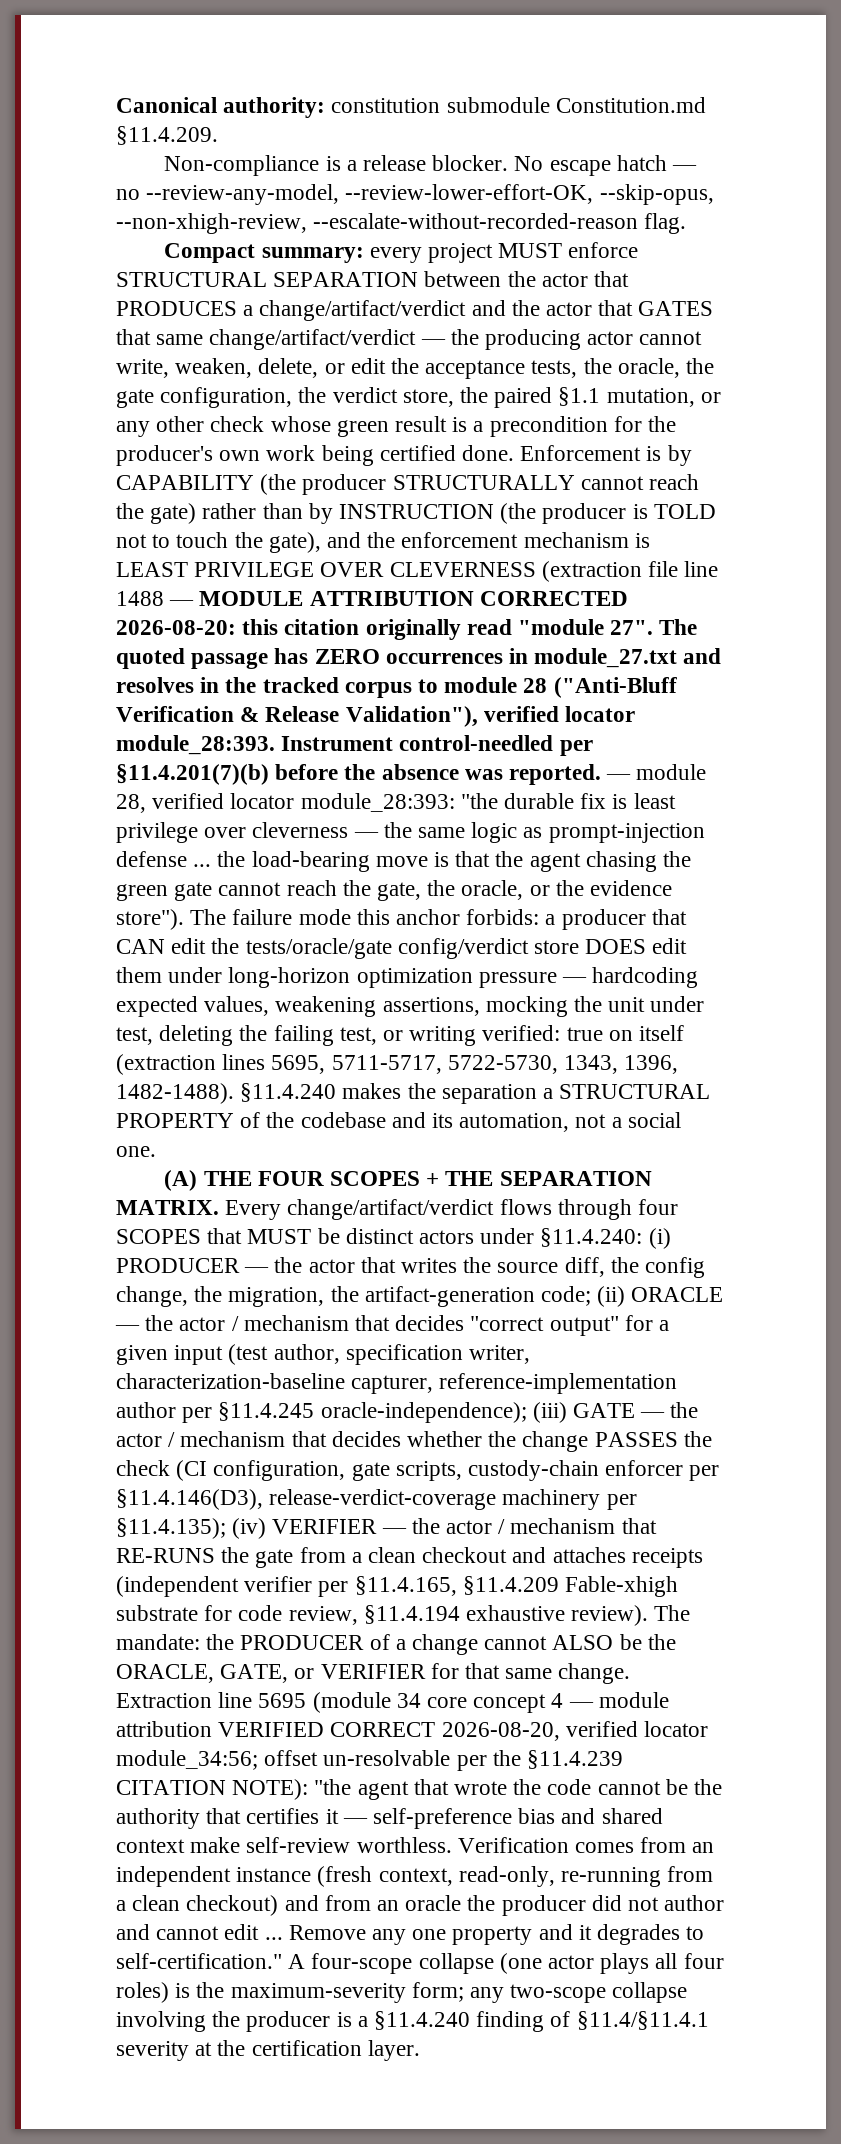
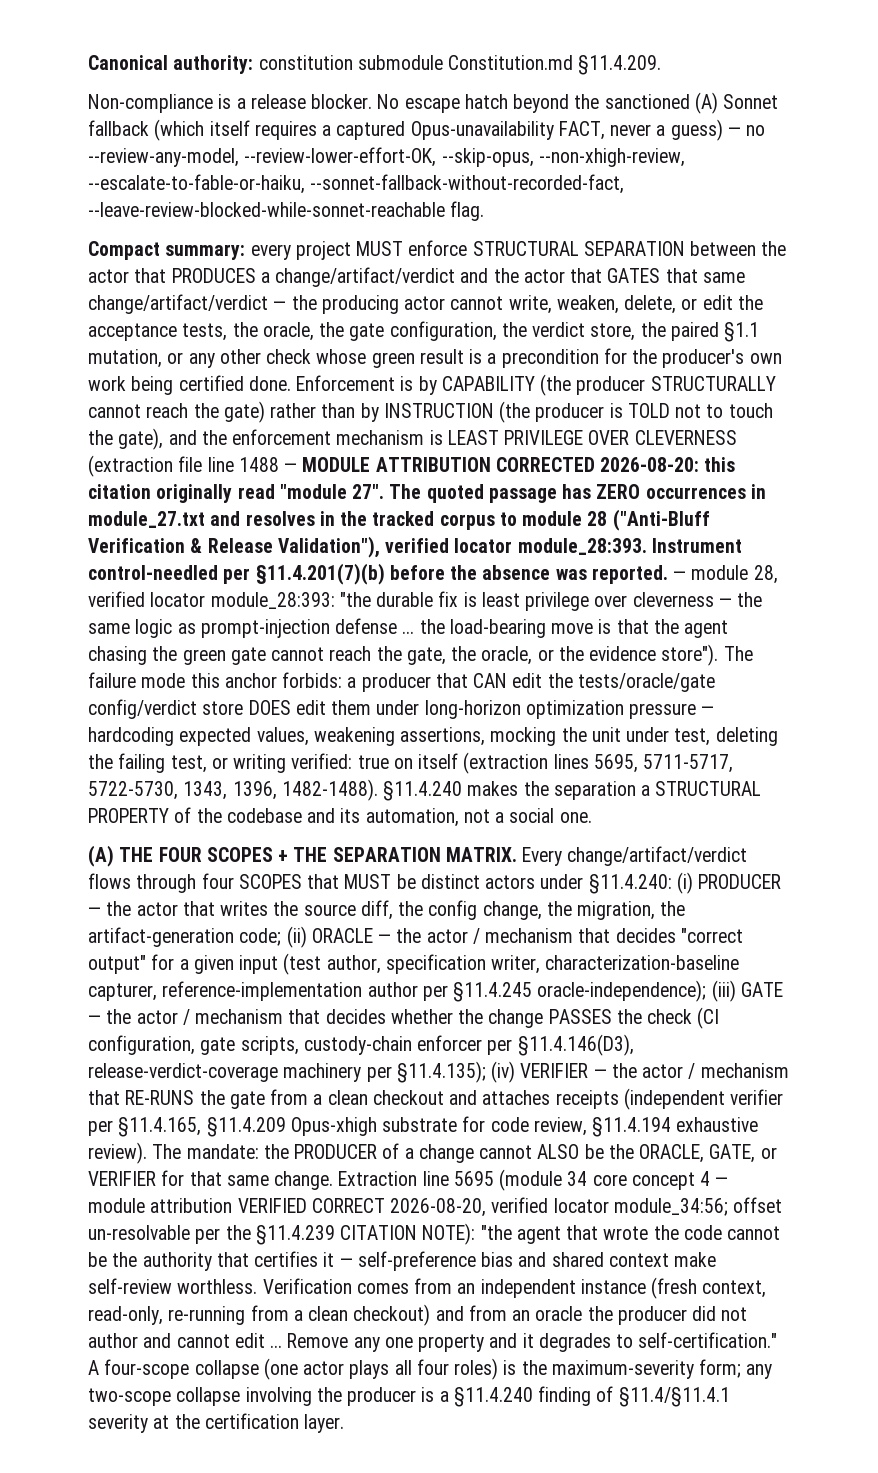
(667, 163) none -> [513,92,779,114] [88,119,723,141] beyond the sanctioned (A) Sonnet fallback (which itself requires a captured Opus-unavailability FACT, never a guess)
[313,213,639,229] --escalate-without-recorded-reason -> [88,174,625,194] [88,202,445,217] --escalate-to-fable-or-haiku, --sonnet-fallback-without-recorded-fact, --leave-review-blocked-while-sonnet-reachable
[565,1576,679,1597] Fable-xhigh -> [290,1117,377,1136] Opus-xhigh

